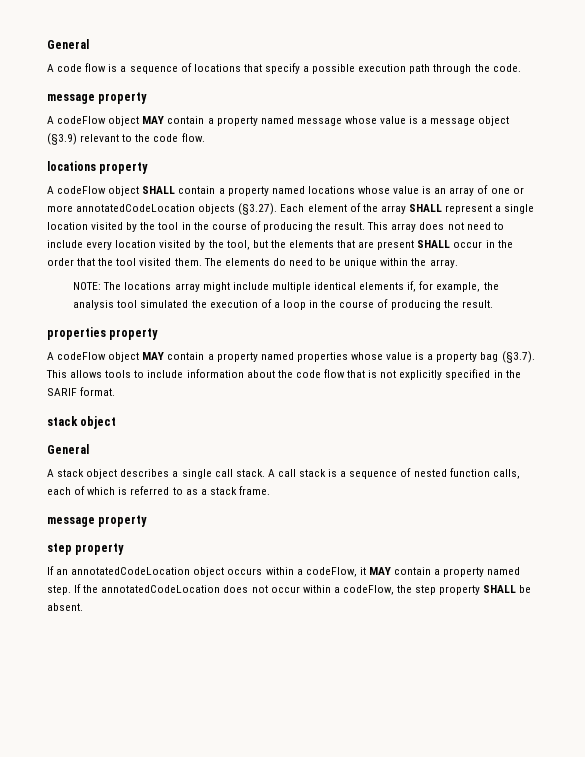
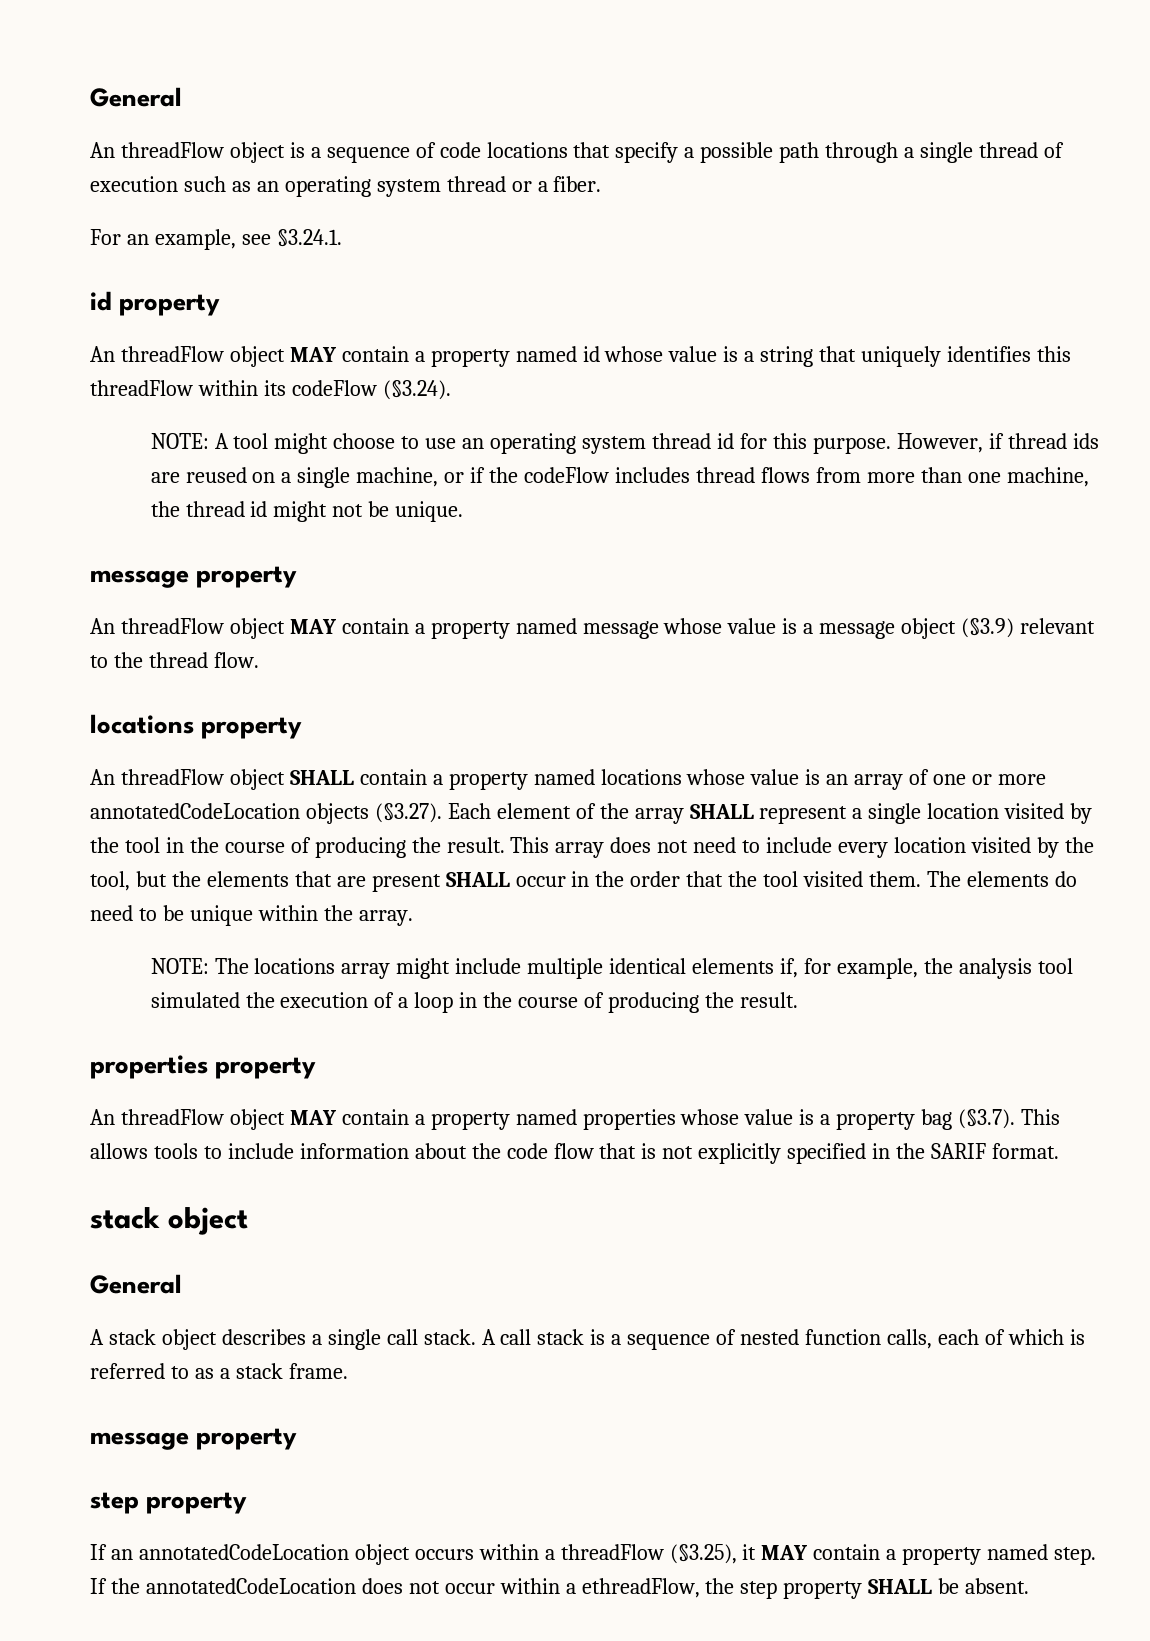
[47,39,89,49] [47,63,192,74] General // A code flow is a sequence of -> [90,87,182,107] [90,142,481,163] General // An threadFlow object is a sequence of code
[358,64,407,72] execution -> (774, 152) none
[474,64,521,72] [47,92,148,104] [47,116,107,124] the code. // message property // A codeFlow -> [904,142,1064,163] [90,176,602,197] [90,229,342,250] [90,291,221,316] [90,346,1071,367] [90,380,451,400] [150,433,1099,454] [150,467,1089,488] [150,501,464,522] [90,566,298,588] [90,618,224,634] a single thread of execution such as an operating system thread or a fiber. // For an example, see §3.24.1. // id property // An threadFlow object MAY contain a property named id whose value is a string that uniquely identifies this threadFlow within its codeFlow (§3.24). // NOTE: A tool might choose to use an operating system thread id for this purpose. However, if thread ids are reused on a single machine, or if the codeFlow includes thread flows from more than one machine, the thread id might not be unique. // message property // An threadFlow
[153,134,179,142] code -> [148,652,208,668] thread
[47,186,107,194] A codeFlow -> [90,769,224,785] An threadFlow
[47,352,107,360] A codeFlow -> [90,1109,224,1125] An threadFlow
[305,567,357,577] codeFlow, -> [560,1544,737,1564] threadFlow (§3.25),
[342,585,394,595] codeFlow, -> [581,1578,700,1598] ethreadFlow,

